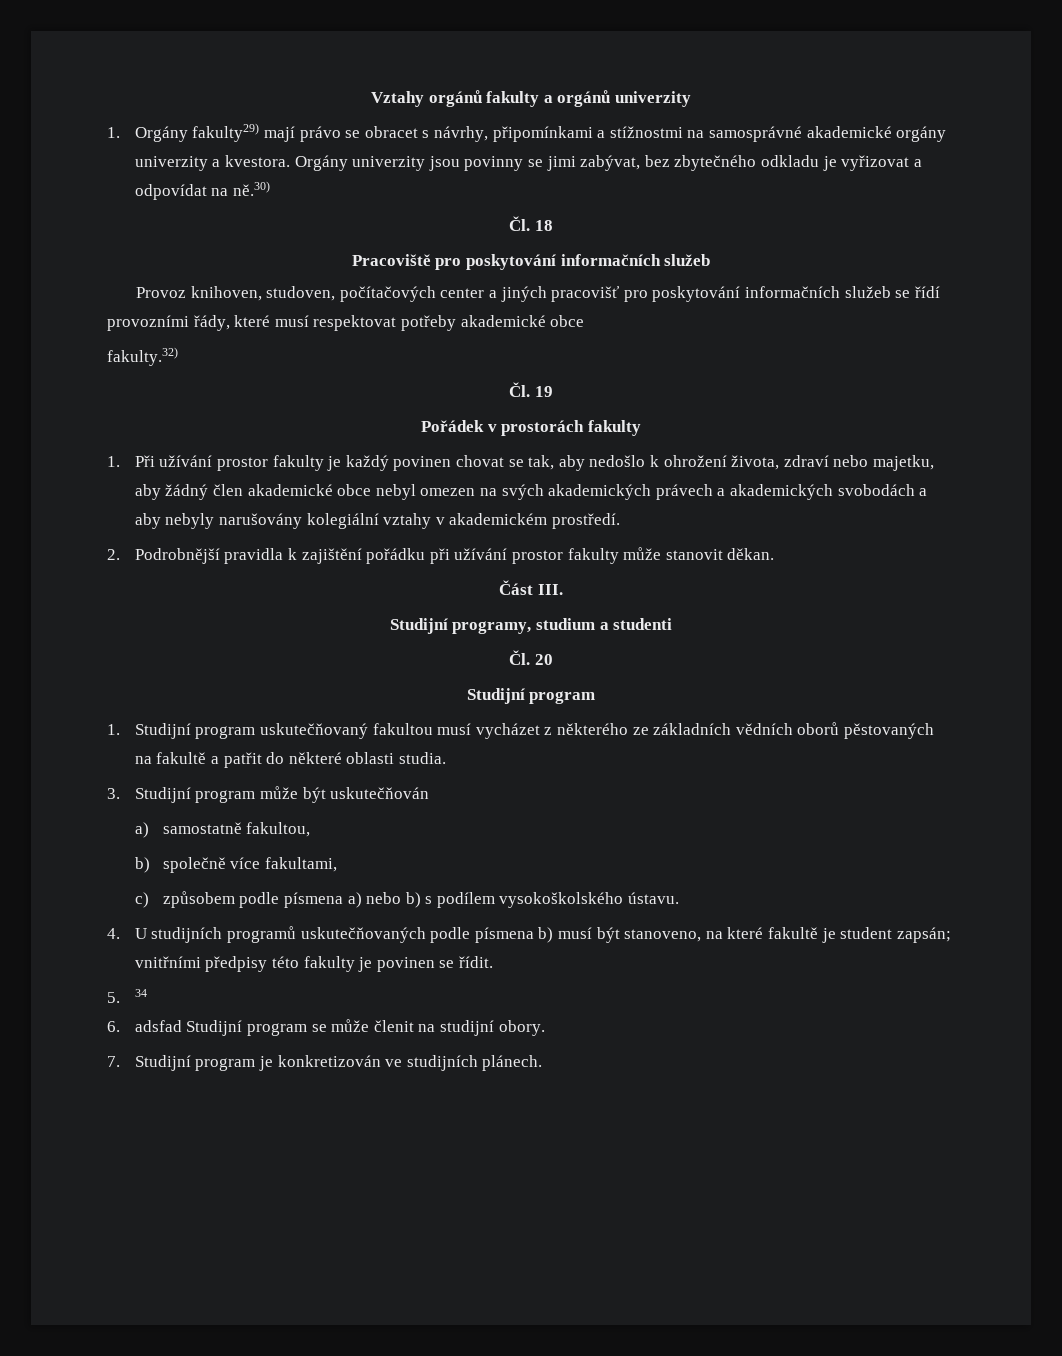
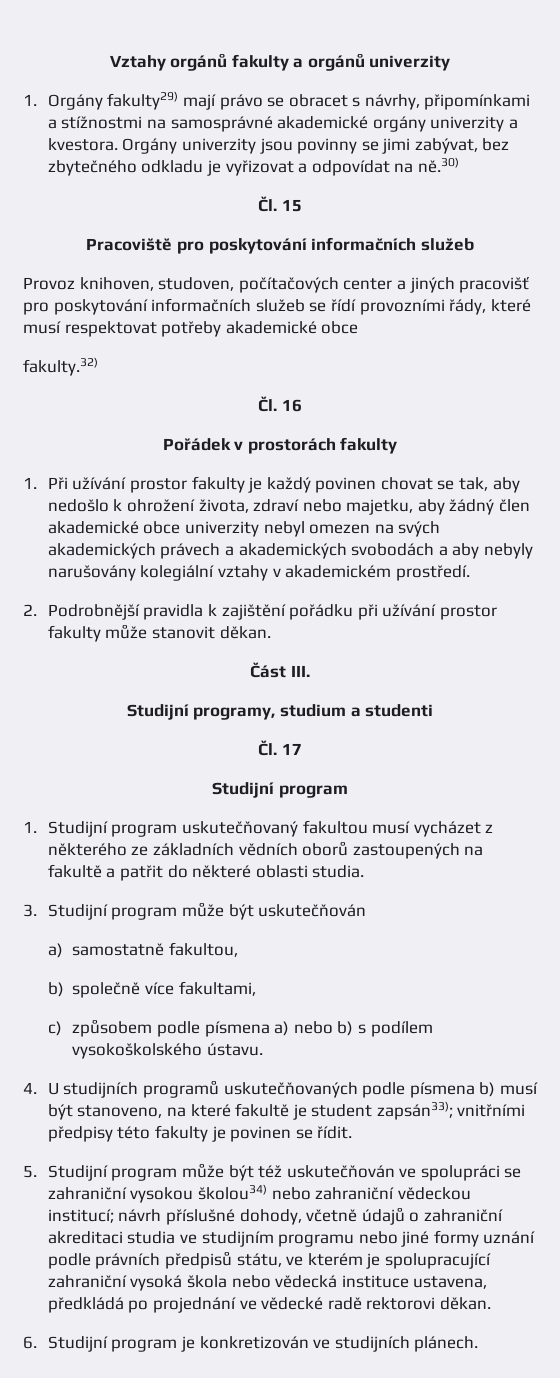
[534,220,553,231] 18 -> [281,199,302,212] 15
[534,386,553,397] 19 -> [281,399,302,412] 16
(372, 490) none -> [184,521,259,537] univerzity
[534,654,553,665] 20 -> [281,743,302,755] 17
[843,723,934,739] pěstovaných -> [352,843,460,859] zastoupených
[896,927,951,943] zapsán; -> [376,1101,453,1120] zapsán33);
[134,989,147,997] [107,1019,545,1036] [107,1056,120,1067] 34 // 6. adsfad Studijní program se může členit na studijní obory. // 7. -> [47,1163,522,1181] [47,1184,471,1203] [47,1207,503,1225] [47,1230,536,1247] [47,1251,491,1269] [47,1275,488,1291] [47,1297,491,1313] [23,1336,37,1349] Studijní program může být též uskutečňován ve spolupráci se zahraniční vysokou školou34) nebo zahraniční vědeckou institucí; návrh příslušné dohody, včetně údajů o zahraniční akreditaci studia ve studijním programu nebo jiné formy uznání podle právních předpisů státu, ve kterém je spolupracující zahraniční vysoká škola nebo vědecká instituce ustavena, předkládá po projednání ve vědecké radě rektorovi děkan. // 6.

